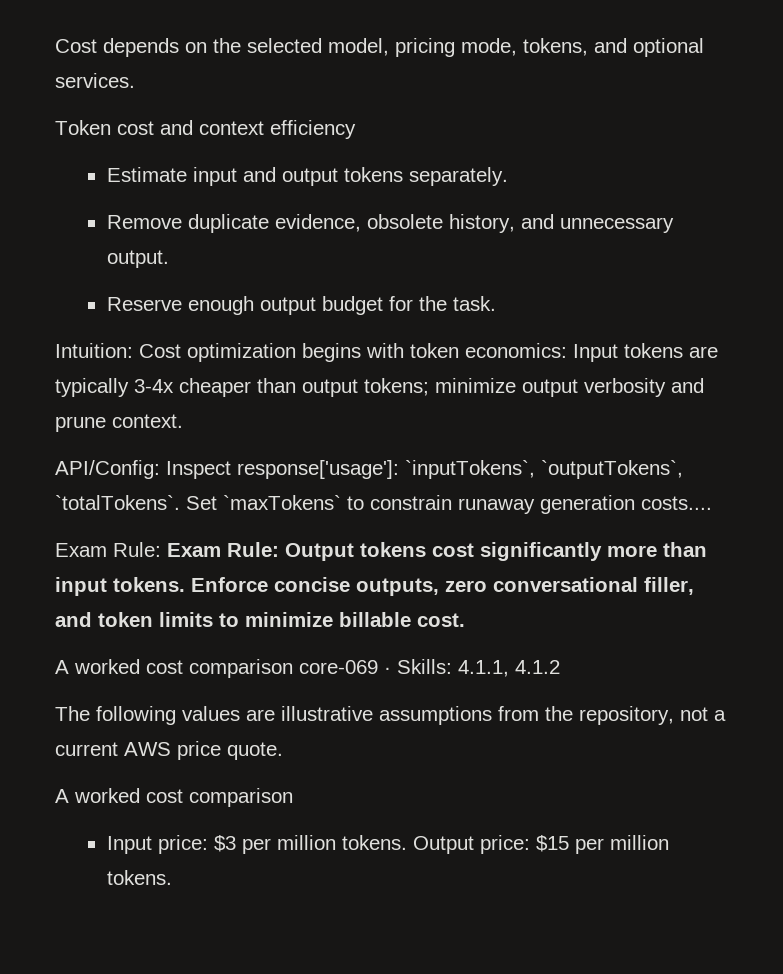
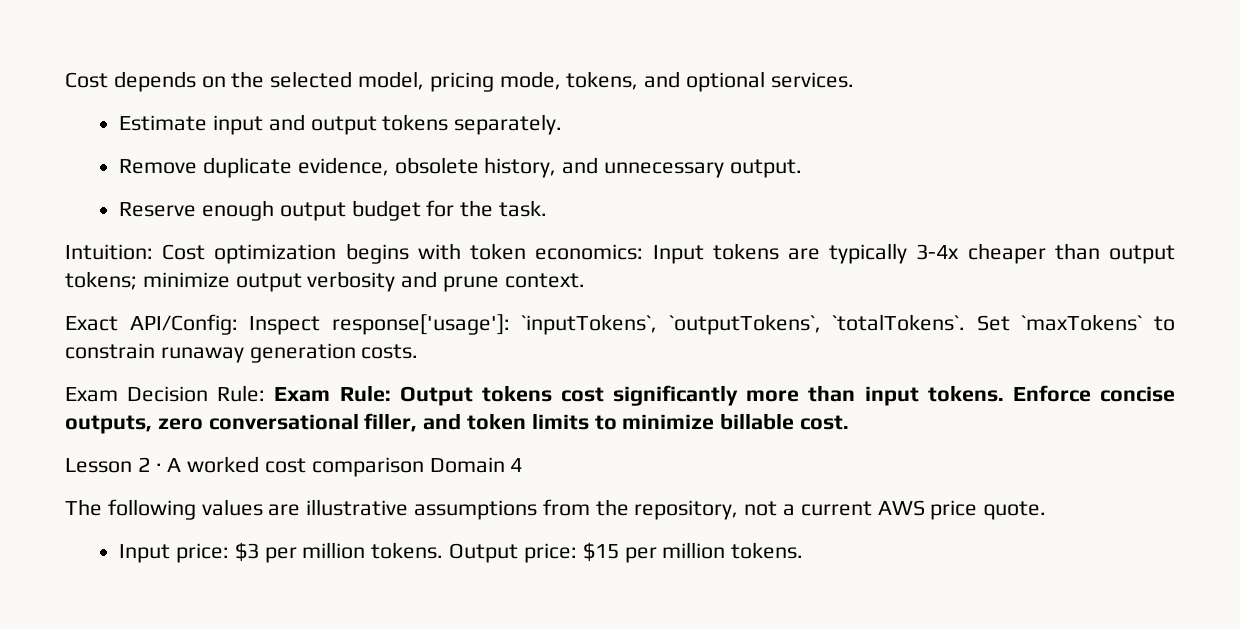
[55,120,356,139] // Token cost and context efficiency -> (854, 80) none
(183, 421) none -> [65,316,118,331] Exact
[641,496,712,510] [55,543,107,557] costs.... // Exam -> [361,344,419,359] [65,386,209,402] costs. // Exam Decision
[55,659,560,678] A worked cost comparison core-069 · Skills: 4.1.1, 4.1.2 -> [65,456,523,477] Lesson 2 · A worked cost comparison Domain 4
[55,788,293,807] // A worked cost comparison -> (1047, 510) none

